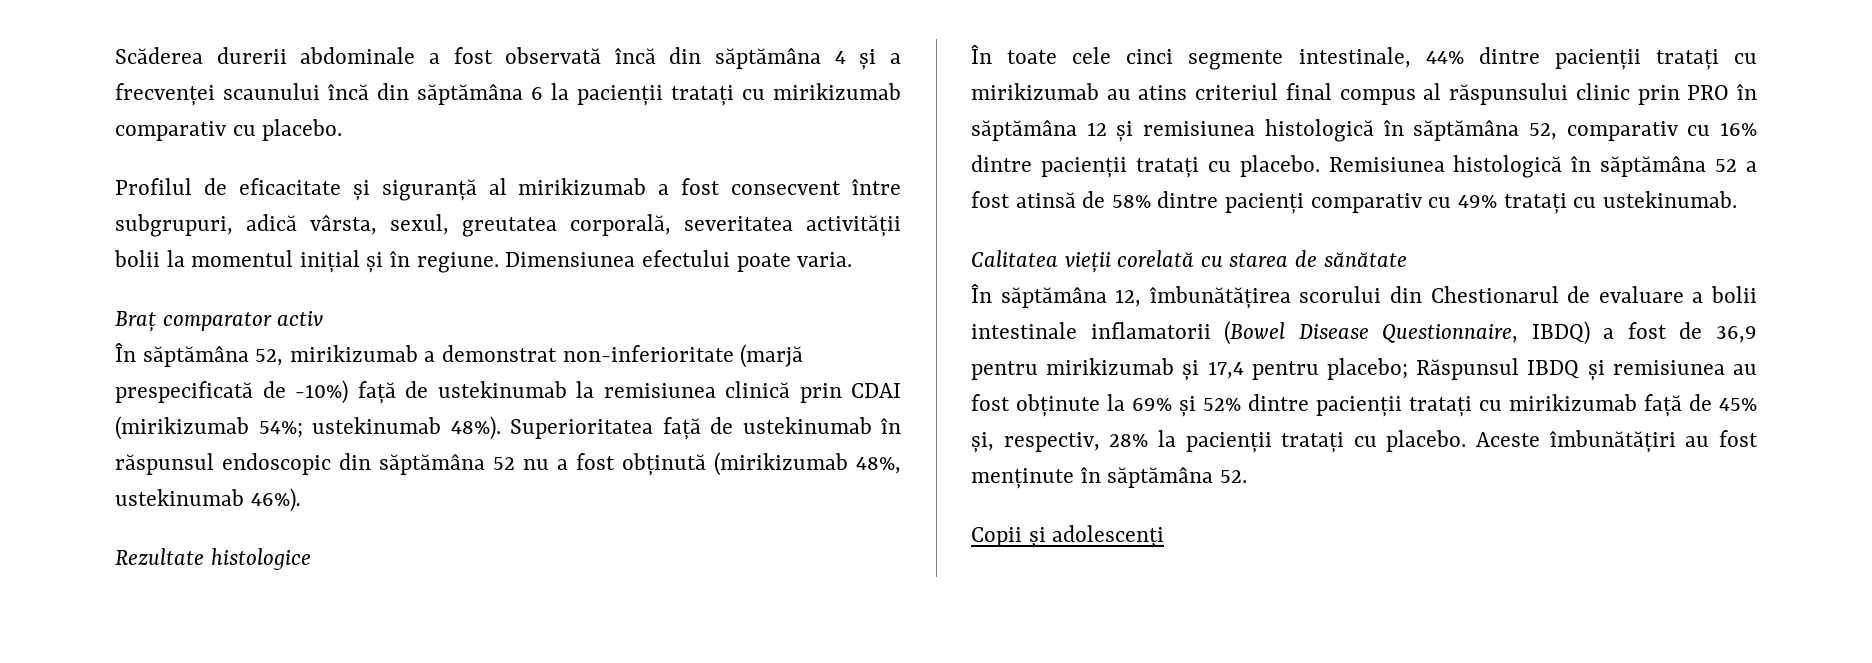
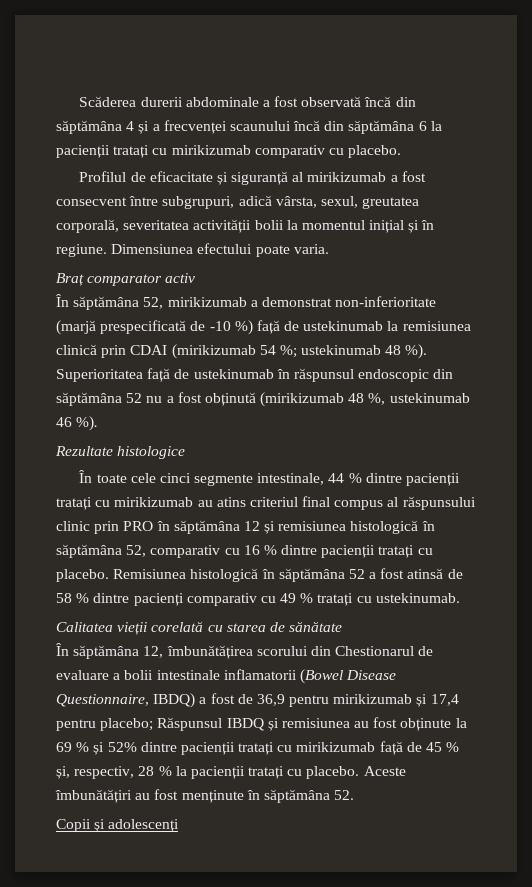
[295,380,348,404] -10%) -> [209,320,253,335] -10 %)
[258,416,501,440] 54%; ustekinumab 48%). -> [259,344,428,359] 54 %; ustekinumab 48 %).
[856,457,901,474] [115,488,301,512] 48%, ustekinumab 46%). -> [348,393,470,405] [56,416,99,431] 48 %, ustekinumab 46 %).
[1425,51,1464,64] 44% -> [328,473,362,483] 44 %
[1720,122,1757,136] 16% -> [243,545,277,555] 16 %
[1111,195,1151,208] 58% -> [56,593,90,603] 58 %
[1457,195,1497,208] 49% -> [280,593,314,603] 49 %
[1132,398,1172,411] 69% -> [56,742,90,752] 69 %
[1719,398,1757,411] [971,432,1149,453] 45% și, respectiv, 28% -> [426,742,460,752] [56,766,172,779] 45 % și, respectiv, 28 %

